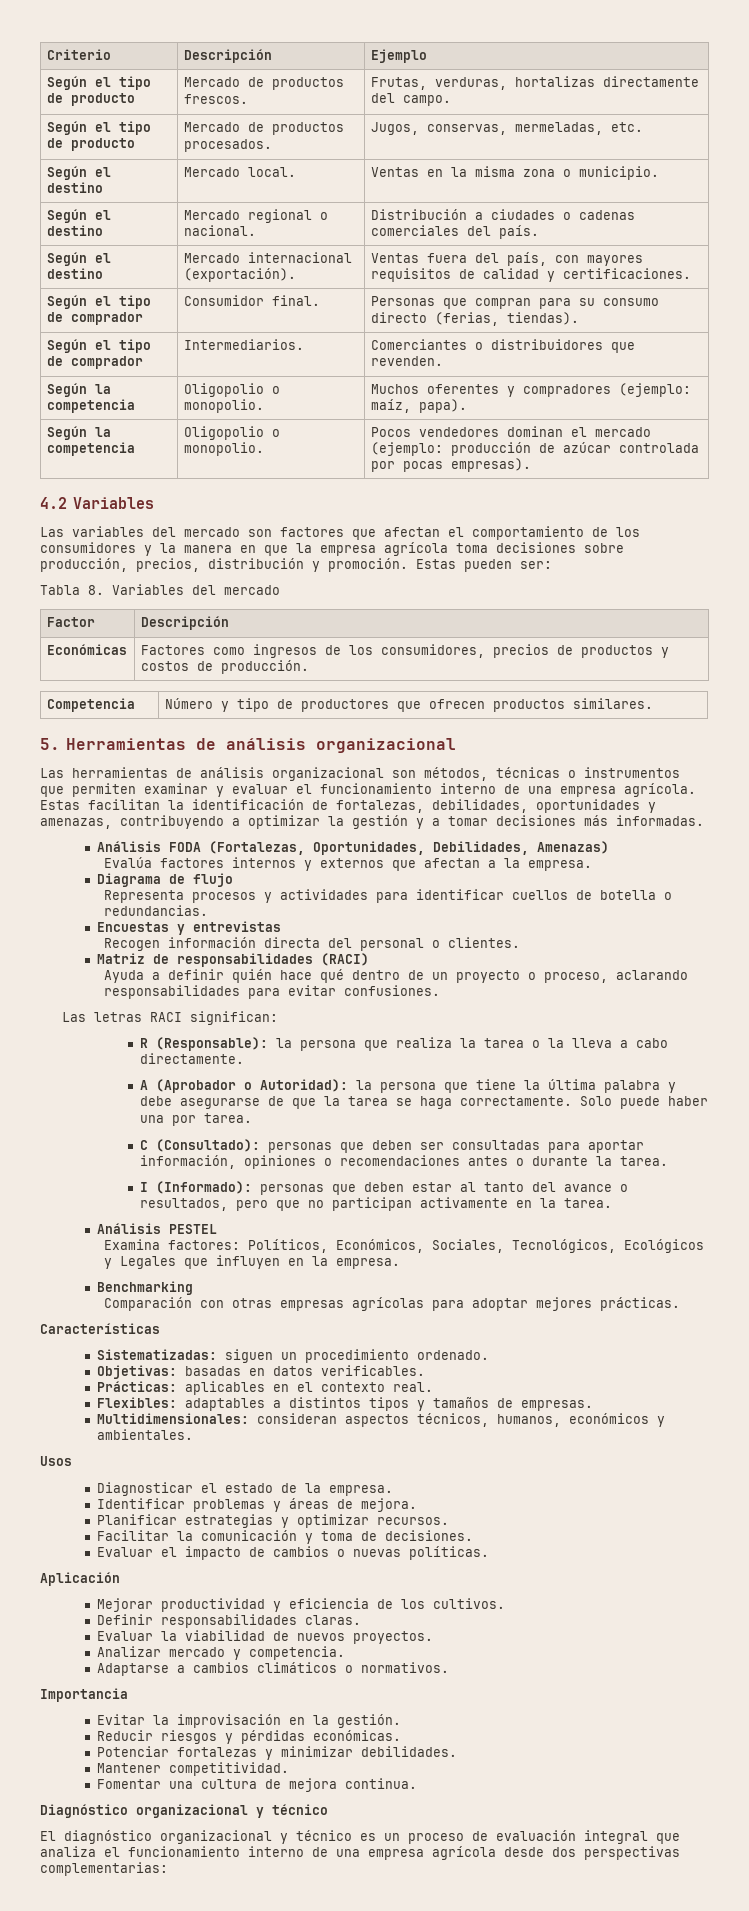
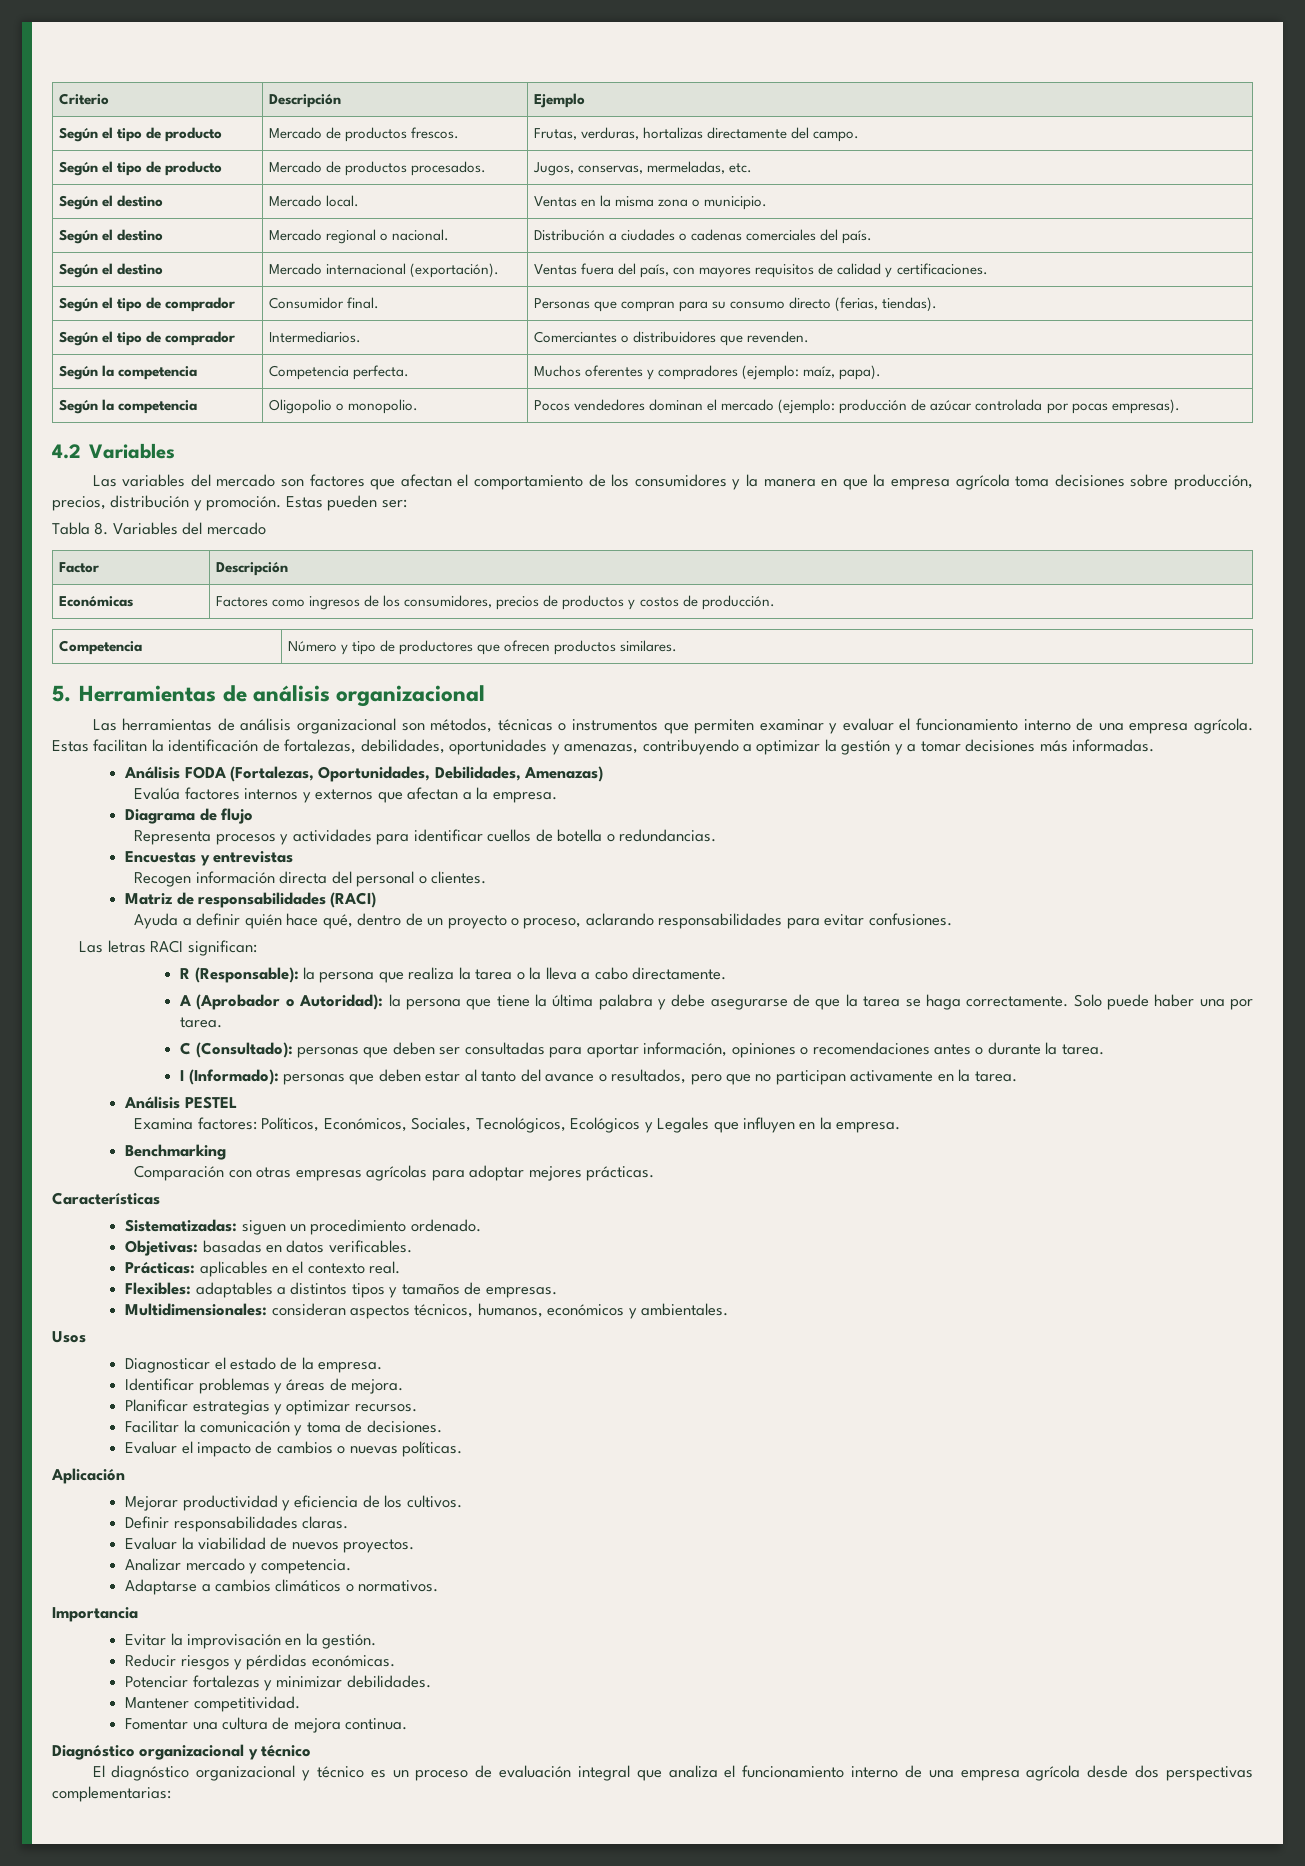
[183,383,280,397] [183,399,264,413] Oligopolio o monopolio. -> [269,365,410,380] Competencia perfecta.
[320,969,345,983] qué -> [322,914,353,929] qué,

